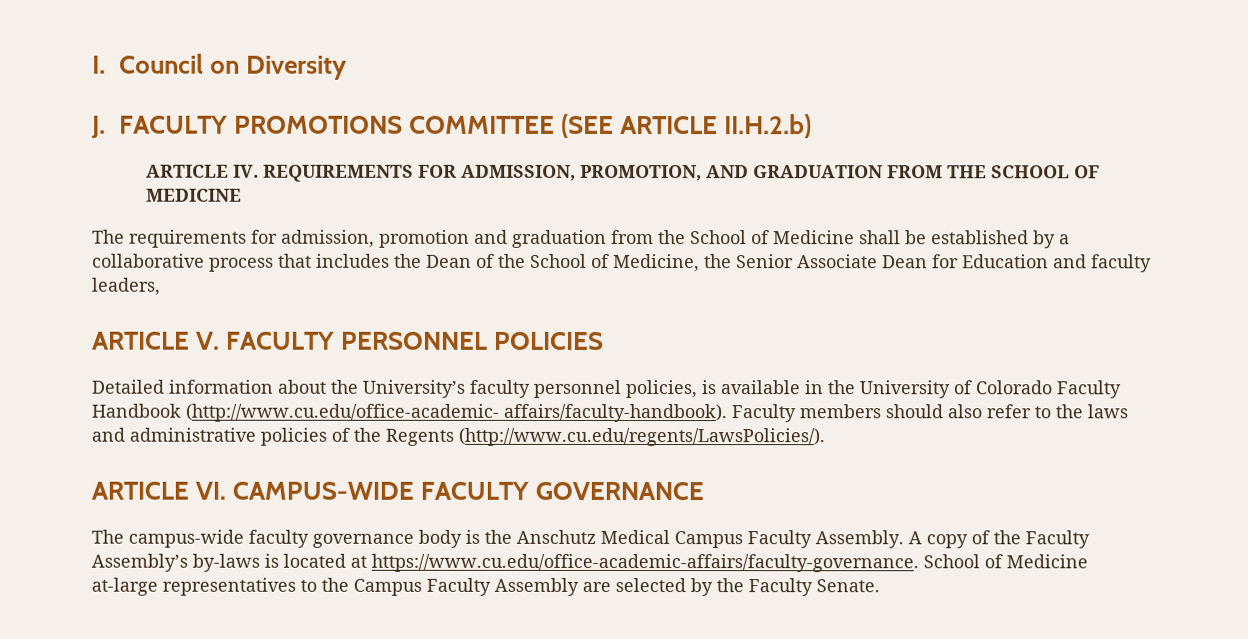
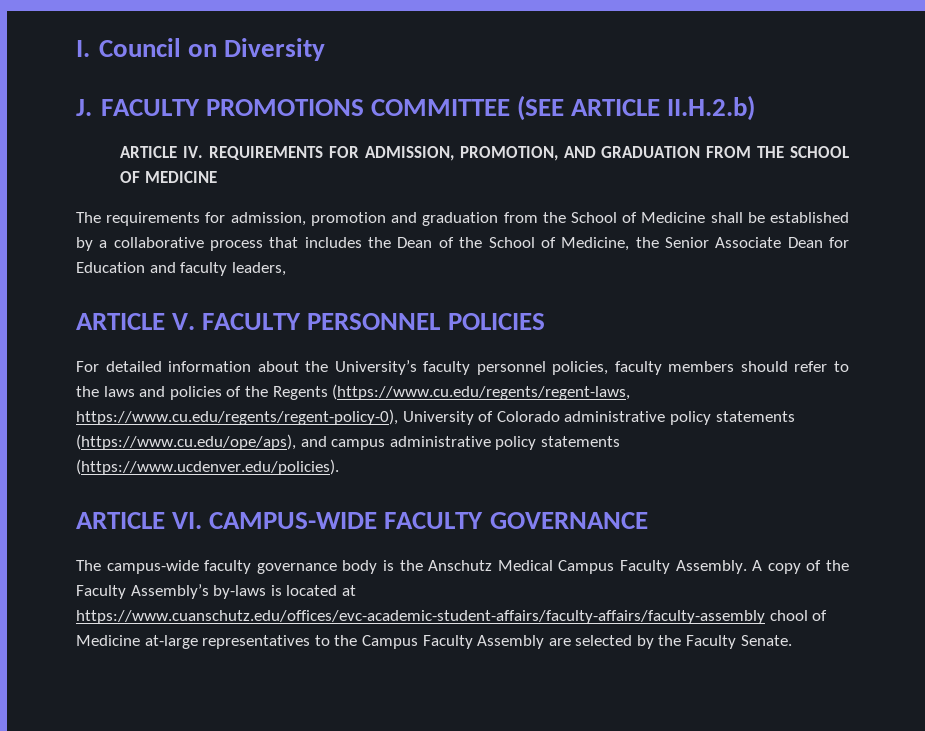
[91,379,164,394] Detailed -> [76,361,162,372] For detailed
[701,380,1121,399] [91,403,796,423] is available in the University of Colorado Faculty Handbook (http://www.cu.edu/office-academic- affairs/faculty-handbook). Faculty -> [614,361,662,375] faculty
[947,404,982,419] also -> (788, 366) none
[129,427,256,442] administrative -> (166, 391) none
[458,427,825,447] (http://www.cu.edu/regents/LawsPolicies/). -> [332,384,631,400] [76,409,795,425] [76,434,620,450] [76,459,339,475] (https://www.cu.edu/regents/regent-laws, https://www.cu.edu/regents/regent-policy-0), University of Colorado administrative policy statements (https://www.cu.edu/ope/aps), and campus administrative policy statements (https://www.ucdenver.edu/policies).
[371,553,980,573] https://www.cu.edu/office-academic-affairs/faculty-governance. School -> [76,610,808,624] https://www.cuanschutz.edu/offices/evc-academic-student-affairs/faculty-affairs/faculty-assembly chool

